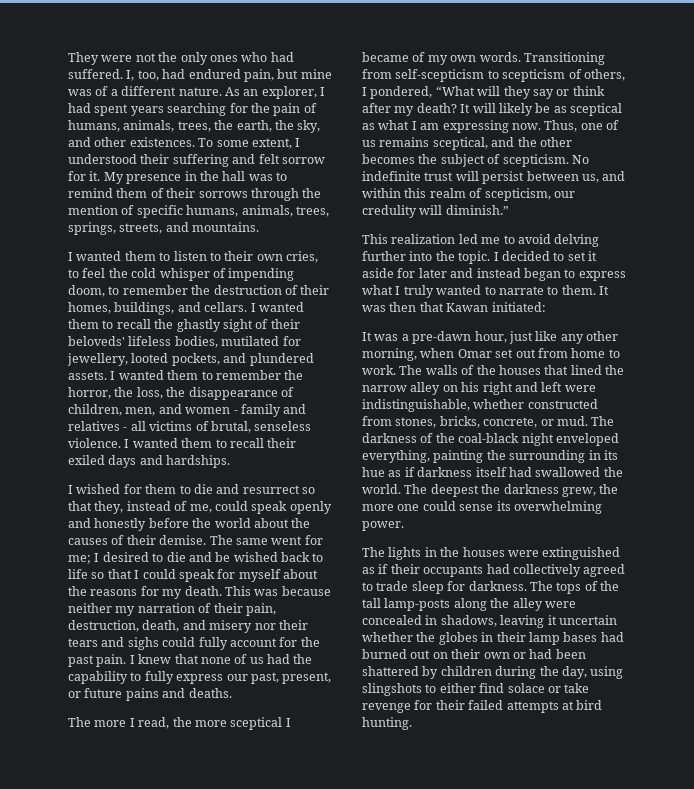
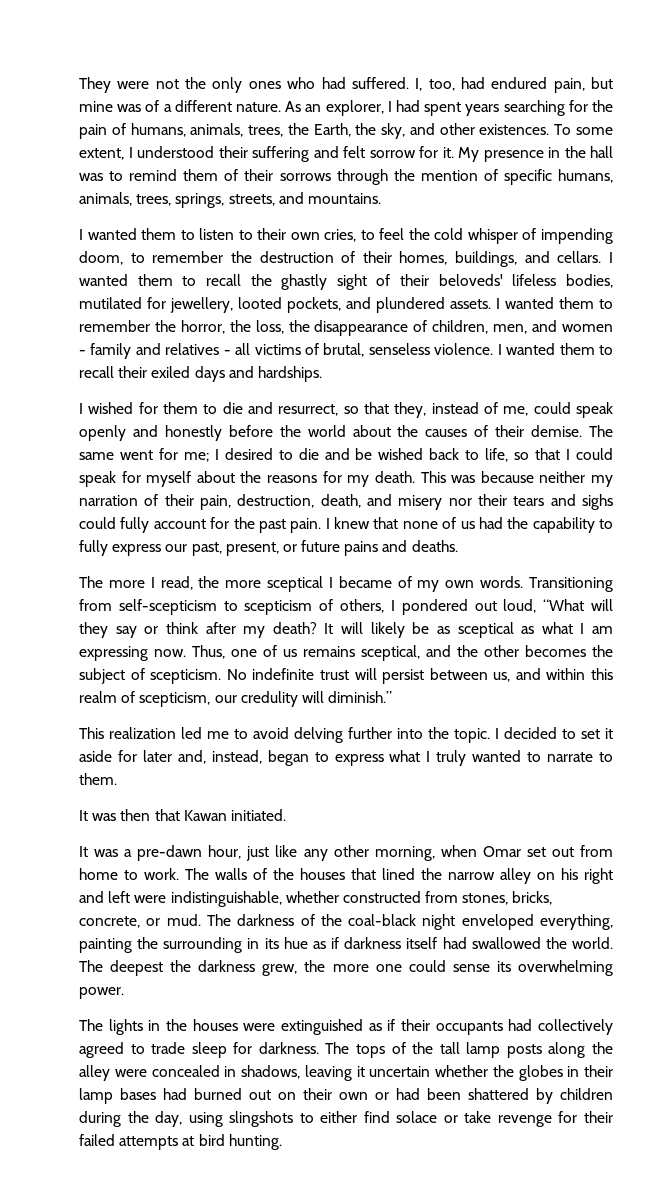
[236,120,272,132] earth, -> [313,123,351,137] Earth,
[242,485,300,494] resurrect -> [278,404,339,416] resurrect,
[68,569,88,579] life -> [485,448,509,462] life,
[370,86,433,99] pondered, -> [401,599,537,615] pondered out loud,
[450,268,521,278] and instead -> [177,750,262,764] and, instead,
(596, 290) none -> (117, 779) //
[491,302,546,312] initiated: -> [230,809,286,821] initiated.
[384,598,451,611] lamp-posts -> [466,1042,542,1058] lamp posts

